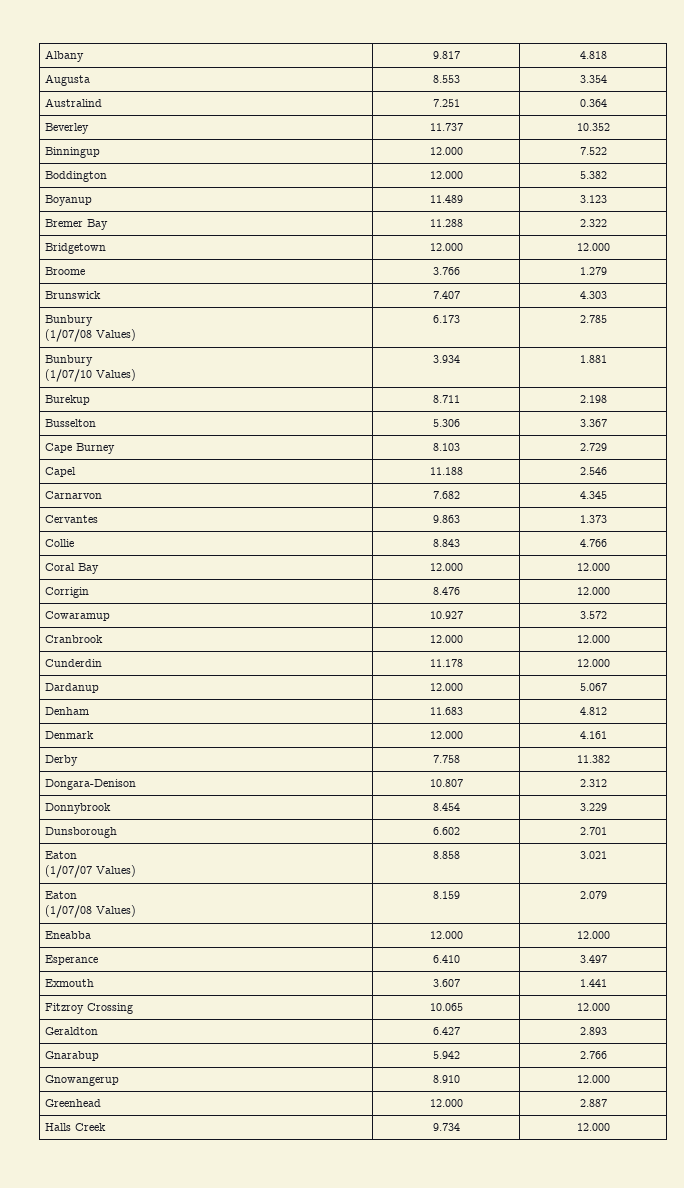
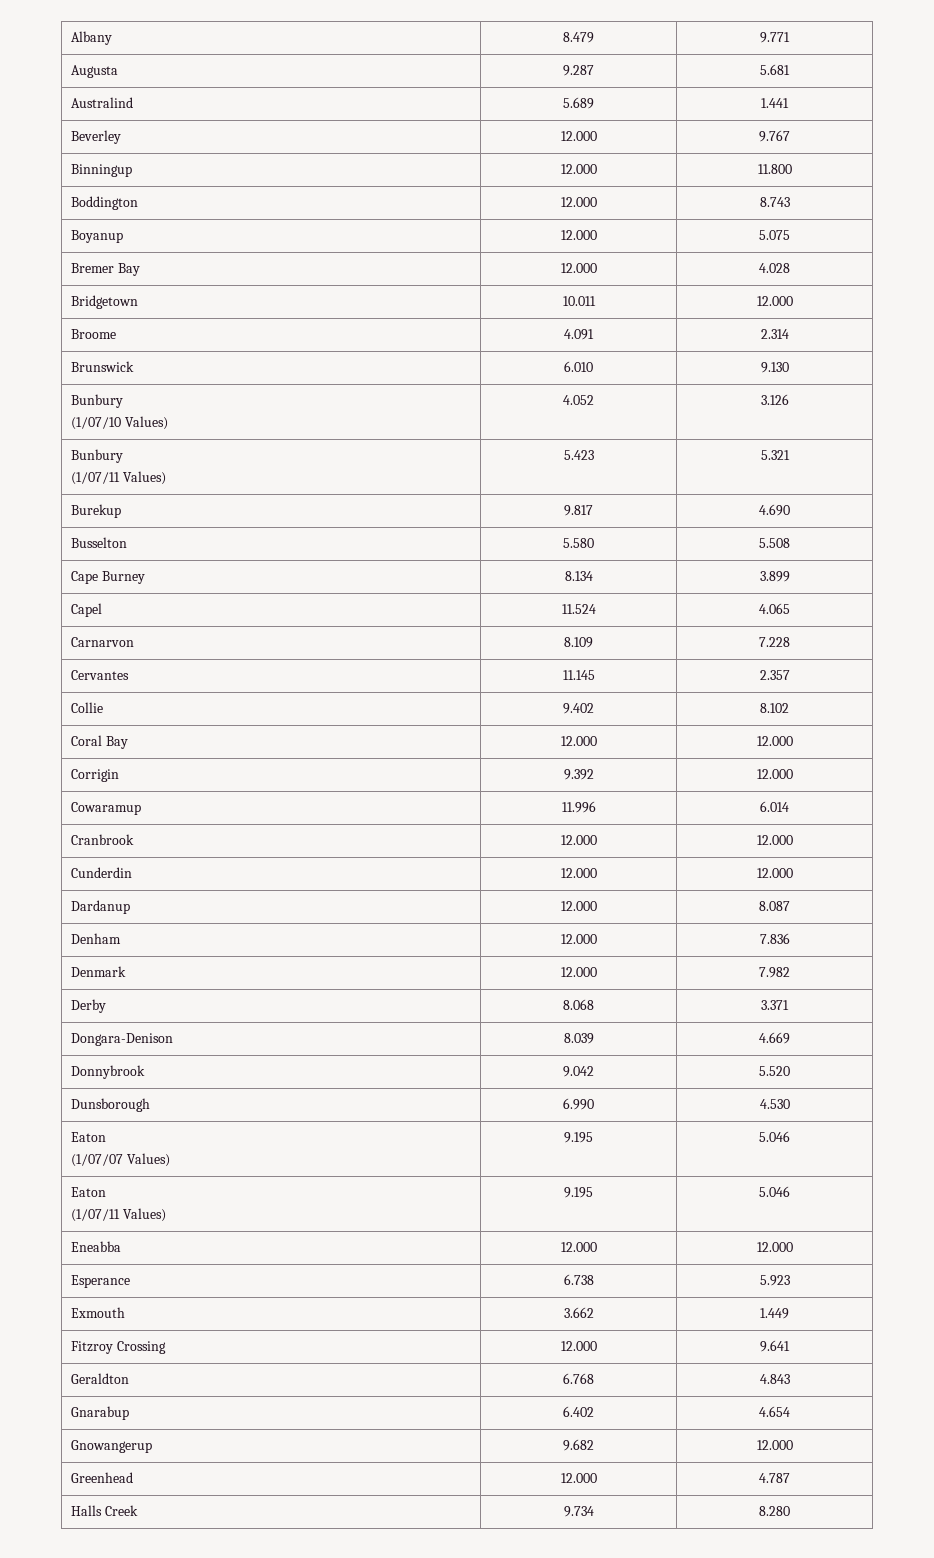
[432,51,460,59] [579,51,607,59] 9.817 | 4.818 -> [563,32,594,43] [760,32,790,43] 8.479 | 9.771
[432,75,460,83] [579,75,607,83] 8.553 | 3.354 -> [563,65,594,76] [760,64,790,75] 9.287 | 5.681
[432,99,460,107] [579,99,607,107] 7.251 | 0.364 -> [563,97,594,109] [761,98,789,108] 5.689 | 1.441
[429,123,463,131] [576,123,610,131] 11.737 | 10.352 -> [560,131,597,141] [759,130,790,142] 12.000 | 9.767
[579,147,607,155] 7.522 -> [757,164,792,174] 11.800
[579,171,607,179] 5.382 -> [759,197,790,207] 8.743
[429,195,463,203] [579,195,607,203] 11.489 | 3.123 -> [560,230,597,240] [759,230,790,240] 12.000 | 5.075
[429,219,463,227] [579,219,607,227] 11.288 | 2.322 -> [560,263,597,273] [759,263,790,273] 12.000 | 4.028
[429,243,463,251] 12.000 -> [562,296,596,306] 10.011
[432,267,460,275] [579,267,607,275] 3.766 | 1.279 -> [564,329,594,340] [760,329,789,339] 4.091 | 2.314
[432,291,460,299] [579,291,607,299] [44,315,93,326] [44,329,136,342] [432,315,460,323] [579,315,607,323] [44,355,93,366] [44,369,136,382] [432,355,460,363] [579,355,607,363] 7.407 | 4.303 // Bunbury // (1/07/08 Values) | 6.173 | 2.785 // Bunbury // (1/07/10 Values) | 3.934 | 1.881 -> [564,361,593,372] [760,362,789,373] [71,394,124,408] [71,416,169,430] [563,395,594,405] [760,394,789,405] [71,449,124,463] [71,471,167,485] [563,450,594,460] [760,450,790,460] 6.010 | 9.130 // Bunbury // (1/07/10 Values) | 4.052 | 3.126 // Bunbury // (1/07/11 Values) | 5.423 | 5.321
[432,395,460,403] [579,395,607,403] 8.711 | 2.198 -> [564,505,593,516] [759,504,790,516] 9.817 | 4.690
[432,419,460,427] [579,419,607,427] 5.306 | 3.367 -> [563,538,594,548] [759,538,790,548] 5.580 | 5.508
[432,443,460,451] [579,443,607,451] 8.103 | 2.729 -> [564,571,593,581] [759,571,790,582] 8.134 | 3.899
[429,467,463,475] [579,467,607,475] 11.188 | 2.546 -> [561,604,596,614] [759,603,790,614] 11.524 | 4.065
[432,491,460,499] [579,491,607,499] 7.682 | 4.345 -> [564,637,593,648] [759,637,790,647] 8.109 | 7.228
[432,515,460,523] [579,515,607,523] 9.863 | 1.373 -> [562,670,595,680] [759,670,790,680] 11.145 | 2.357
[432,539,460,547] [579,539,607,547] 8.843 | 4.766 -> [563,703,594,714] [760,703,789,713] 9.402 | 8.102
[432,587,460,595] 8.476 -> [563,769,594,780] 9.392
[429,611,463,619] [579,611,607,619] 10.927 | 3.572 -> [561,801,596,813] [760,801,789,812] 11.996 | 6.014
[429,659,463,667] 11.178 -> [560,868,597,878] 12.000
[579,683,607,691] 5.067 -> [759,901,790,911] 8.087
[429,707,463,715] [579,707,607,715] 11.683 | 4.812 -> [560,934,597,944] [759,933,790,944] 12.000 | 7.836
[579,731,607,739] 4.161 -> [759,967,790,978] 7.982
[432,755,460,763] [576,755,610,763] 7.758 | 11.382 -> [563,999,594,1010] [761,1000,789,1010] 8.068 | 3.371
[429,779,463,787] [579,779,607,787] 10.807 | 2.312 -> [563,1033,594,1044] [759,1032,790,1044] 8.039 | 4.669
[432,803,460,811] [579,803,607,811] 8.454 | 3.229 -> [563,1066,594,1077] [759,1066,790,1076] 9.042 | 5.520
[432,827,460,835] [579,827,607,835] 6.602 | 2.701 -> [563,1098,594,1110] [759,1099,790,1109] 6.990 | 4.530
[432,851,460,859] [579,851,607,859] [44,891,77,899] [44,905,136,918] [432,891,460,899] [579,891,607,899] 8.858 | 3.021 // Eaton // (1/07/08 Values) | 8.159 | 2.079 -> [564,1132,593,1143] [759,1131,790,1142] [71,1187,107,1197] [71,1208,167,1222] [564,1187,593,1198] [759,1186,790,1197] 9.195 | 5.046 // Eaton // (1/07/11 Values) | 9.195 | 5.046
[432,955,460,963] [579,955,607,963] 6.410 | 3.497 -> [563,1274,594,1285] [759,1275,790,1286] 6.738 | 5.923
[432,979,460,987] [579,979,607,987] 3.607 | 1.441 -> [563,1307,594,1318] [760,1308,789,1319] 3.662 | 1.449
[429,1003,463,1011] [576,1003,610,1011] 10.065 | 12.000 -> [560,1341,597,1351] [760,1340,790,1352] 12.000 | 9.641
[432,1027,460,1035] [579,1027,607,1035] 6.427 | 2.893 -> [563,1373,594,1384] [759,1374,790,1384] 6.768 | 4.843
[432,1051,460,1059] [579,1051,607,1059] 5.942 | 2.766 -> [563,1406,594,1417] [759,1406,790,1417] 6.402 | 4.654
[432,1075,460,1083] 8.910 -> [563,1439,594,1451] 9.682
[579,1099,607,1107] 2.887 -> [759,1473,790,1483] 4.787
[576,1123,610,1131] 12.000 -> [759,1506,790,1516] 8.280

